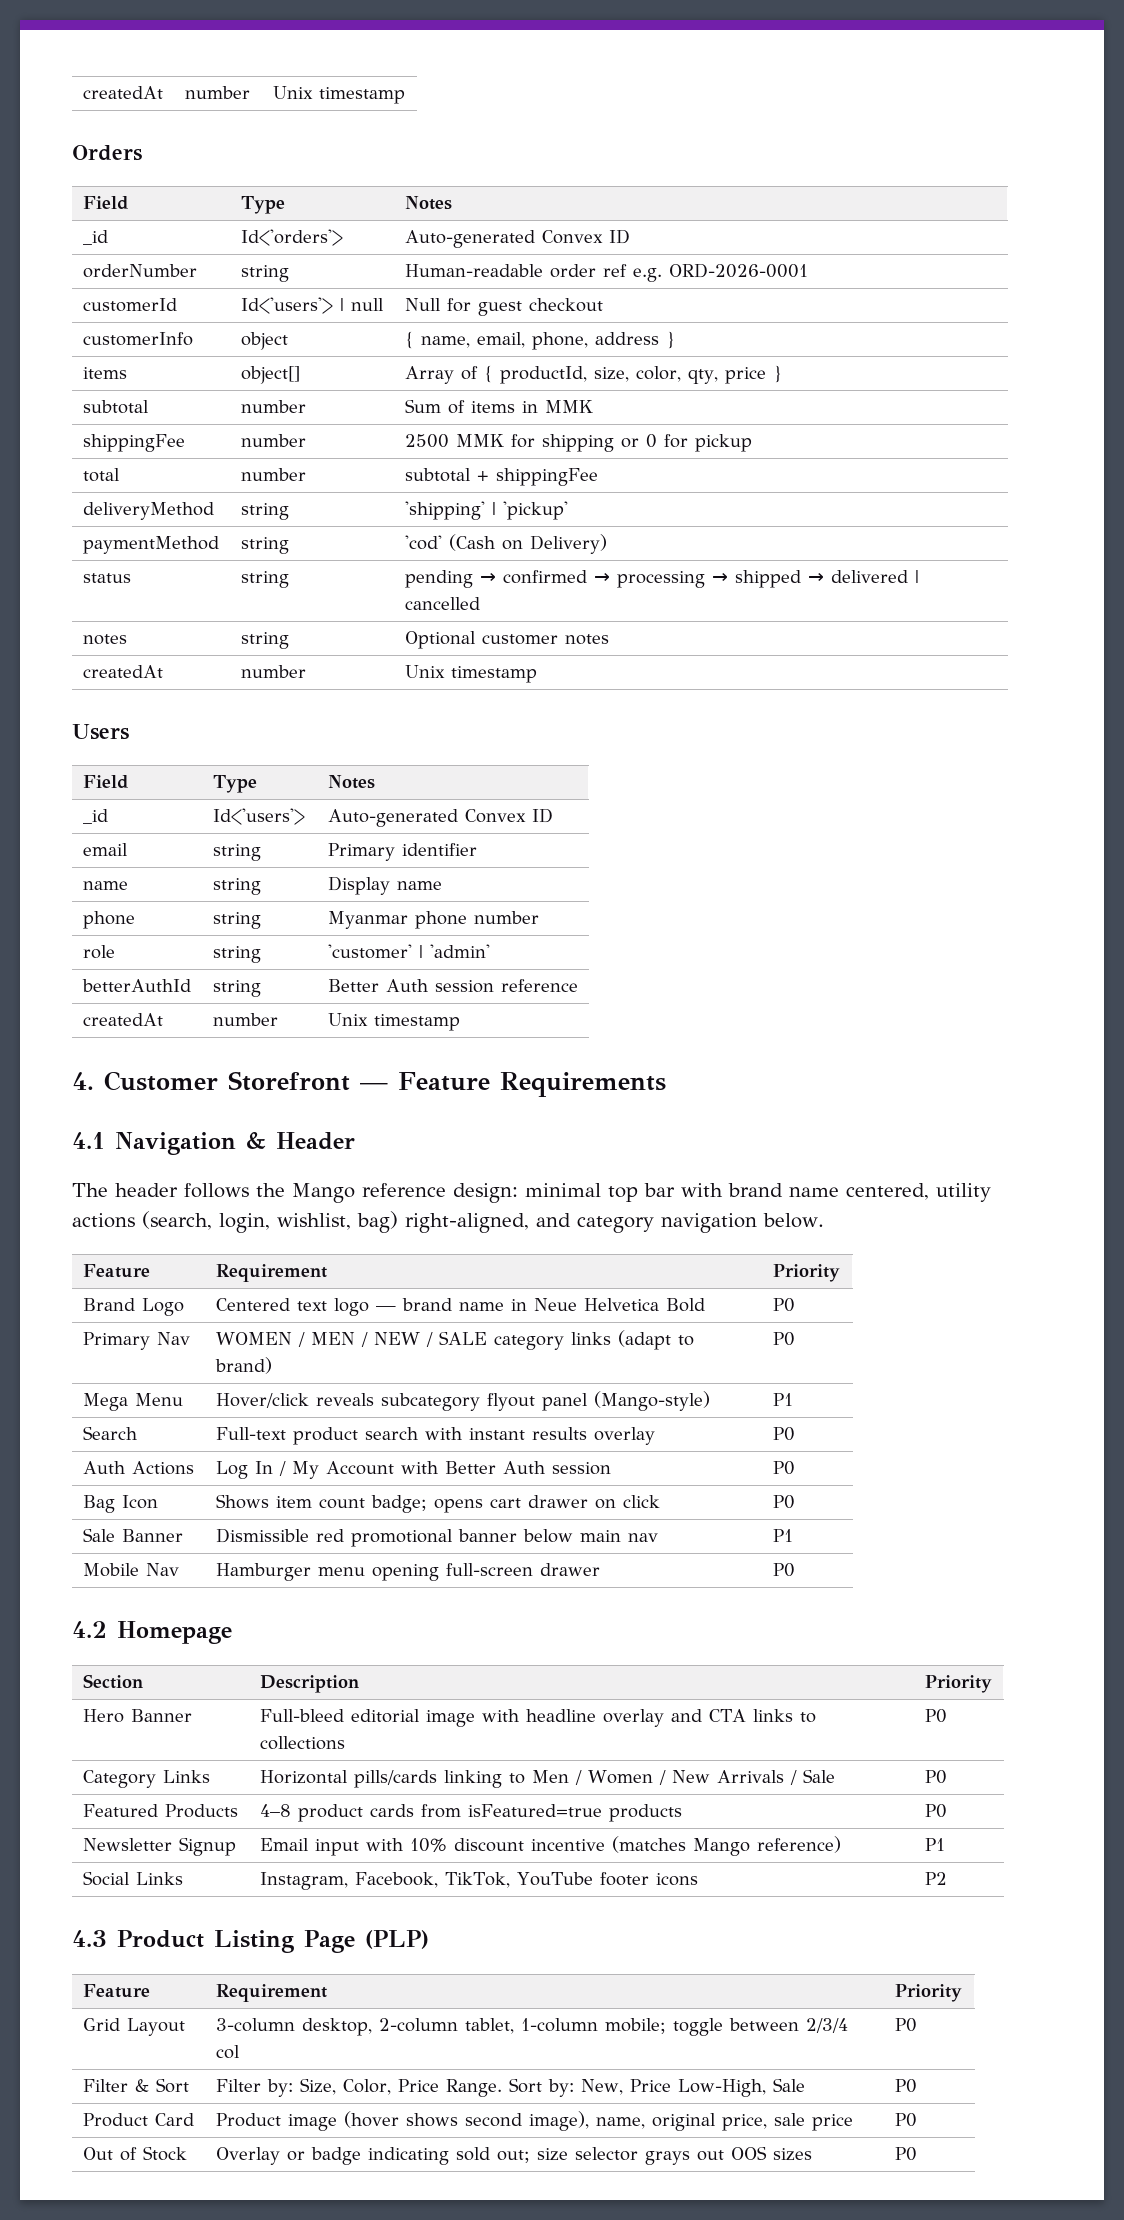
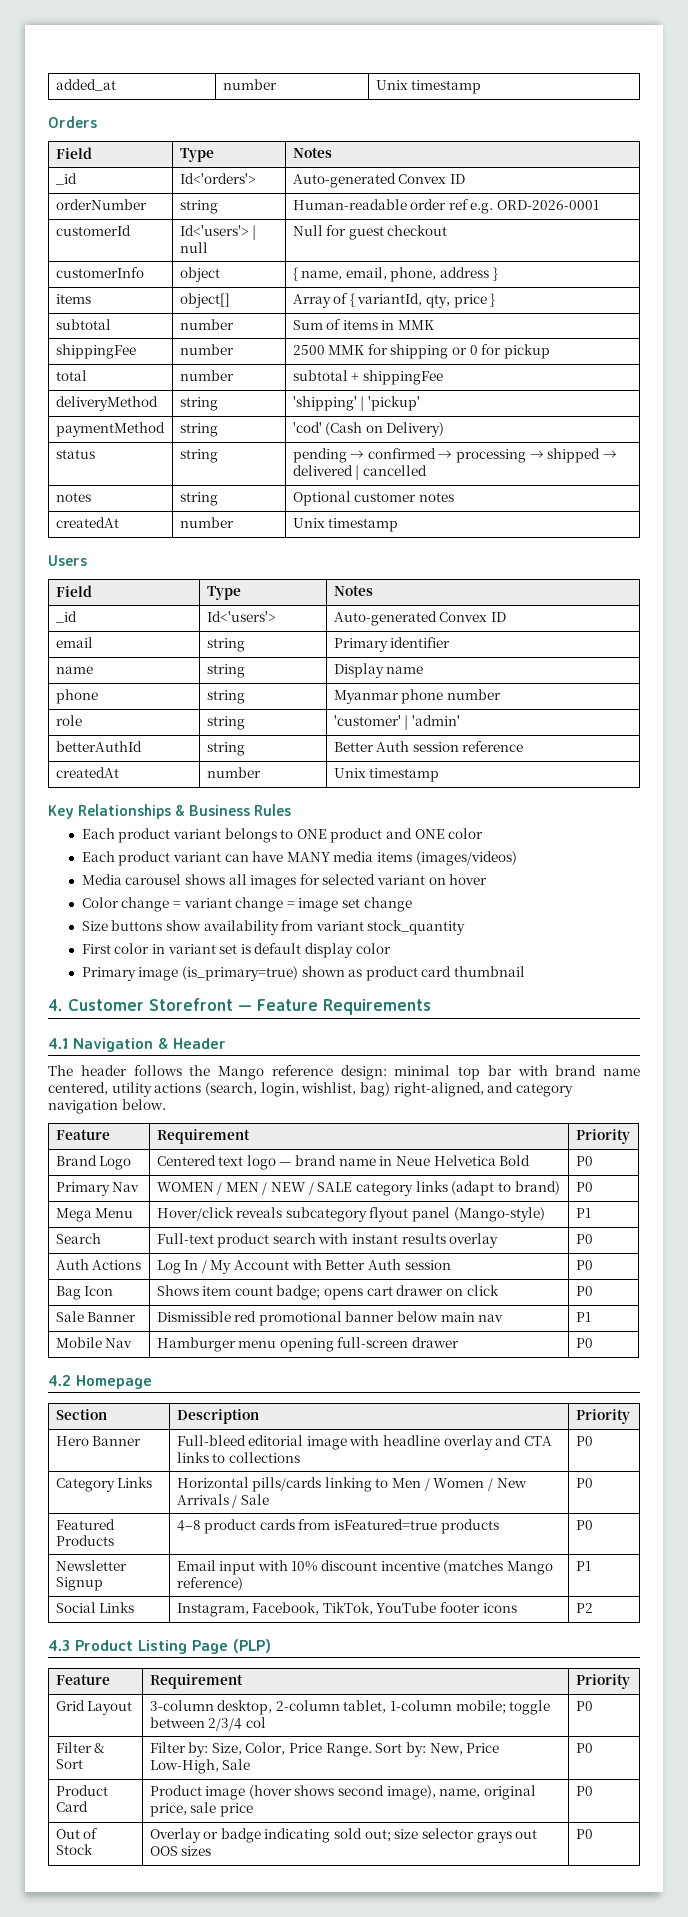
[82,86,163,99] createdAt -> [55,79,116,91] added_at
[499,366,681,384] productId, size, color, -> [357,293,423,306] variantId,
(460, 1022) none -> [48,804,292,819] [81,828,484,843] [81,851,517,866] [81,874,488,889] [81,897,412,912] [81,920,466,935] [81,943,391,958] [81,966,526,981] // Key Relationships & Business Rules // Each product variant belongs to ONE product and ONE color // Each product variant can have MANY media items (images/videos) // Media carousel shows all images for selected variant on hover // Color change = variant change = image set change // Size buttons show availability from variant stock_quantity // First color in variant set is default display color // Primary image (is_primary=true) shown as product card thumbnail

